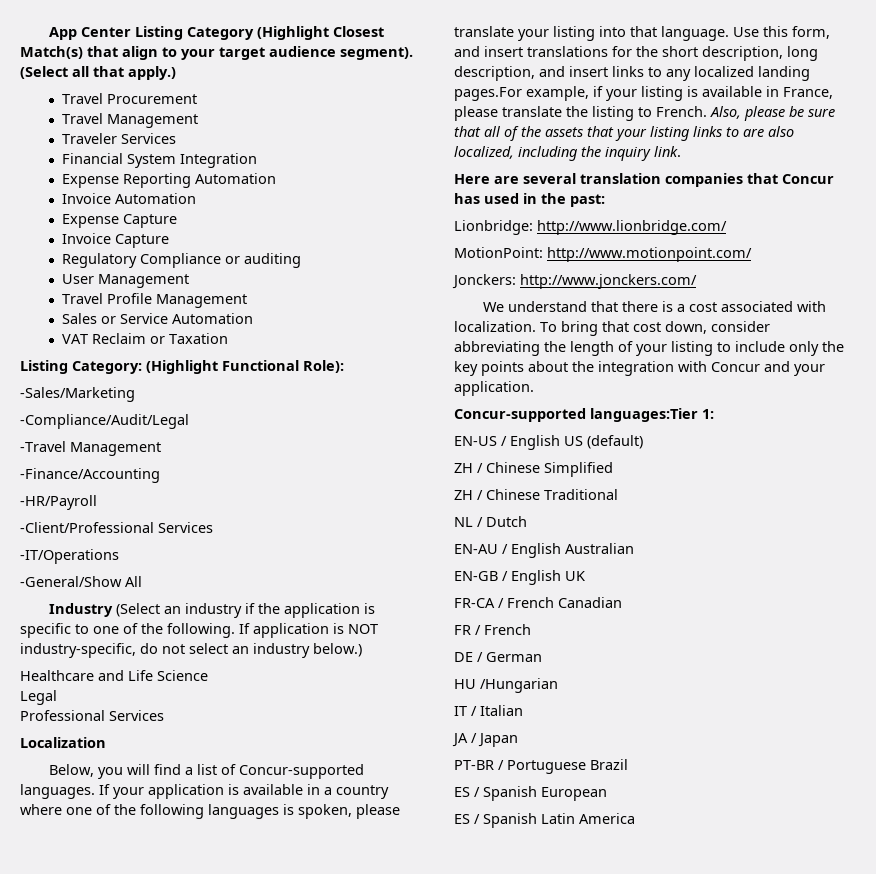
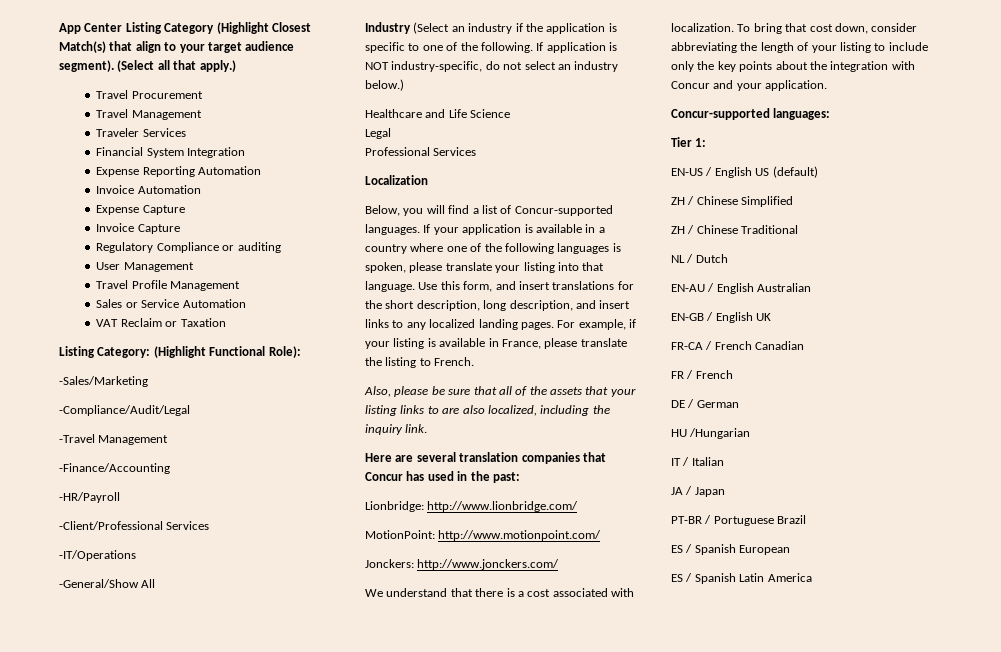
[454,87,522,101] pages.For -> [520,320,576,330] pages. For
(707, 111) none -> (475, 361) //
[590,408,698,422] languages:Tier -> [773,108,831,120] [671,137,692,147] languages: // Tier

